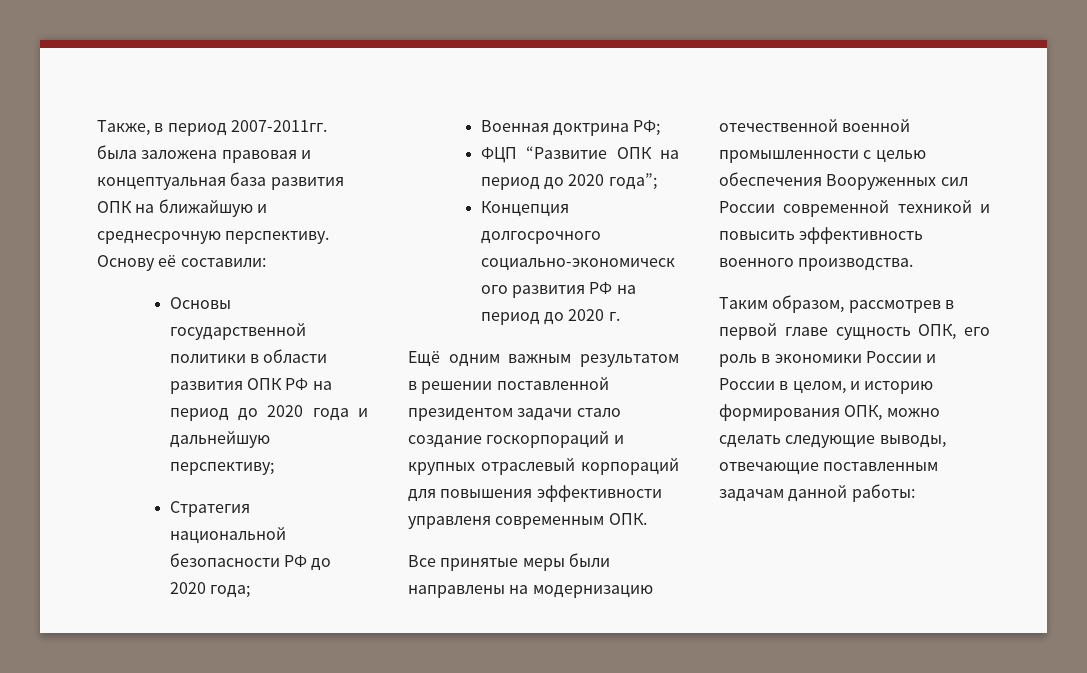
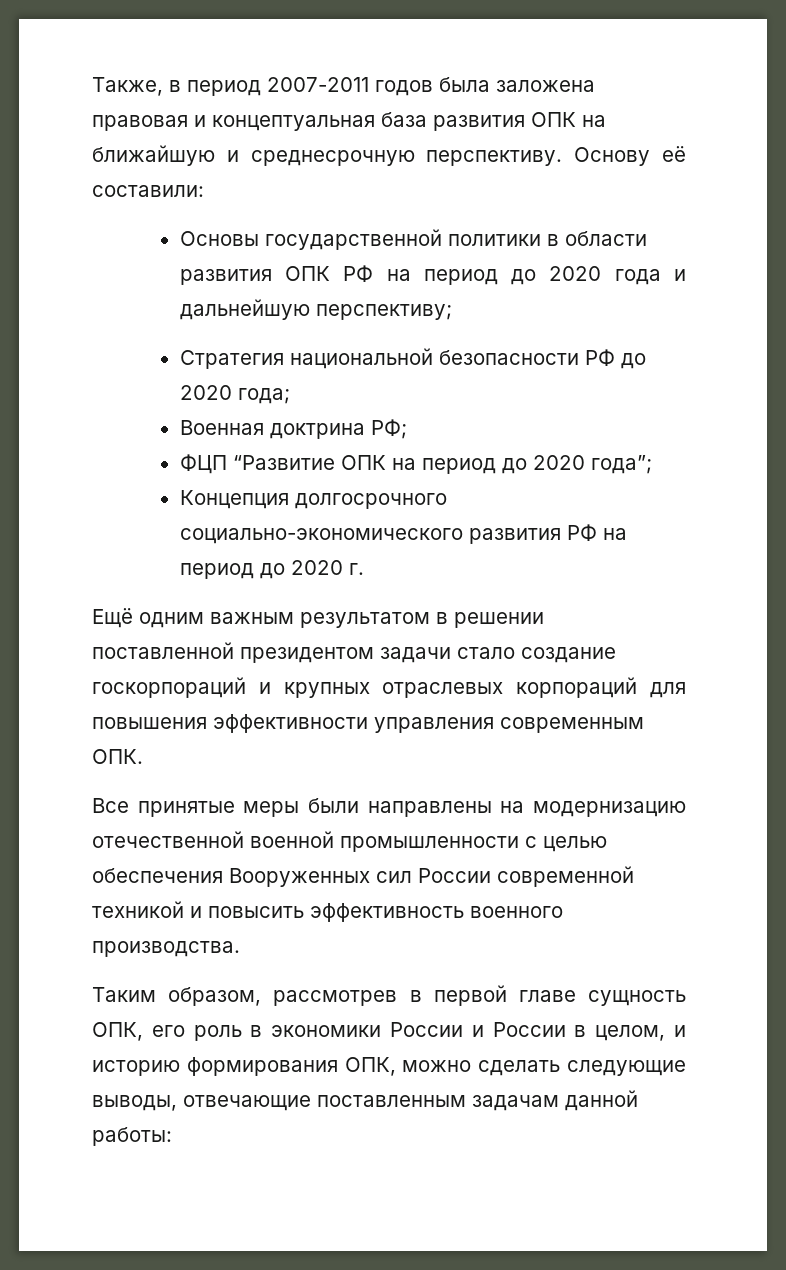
[230,120,327,132] 2007-2011гг. -> [267,77,433,96] 2007-2011 годов
[481,458,575,475] отраслевый -> [382,682,504,698] отраслевых
[408,516,491,529] управленя -> [374,717,494,733] управления

